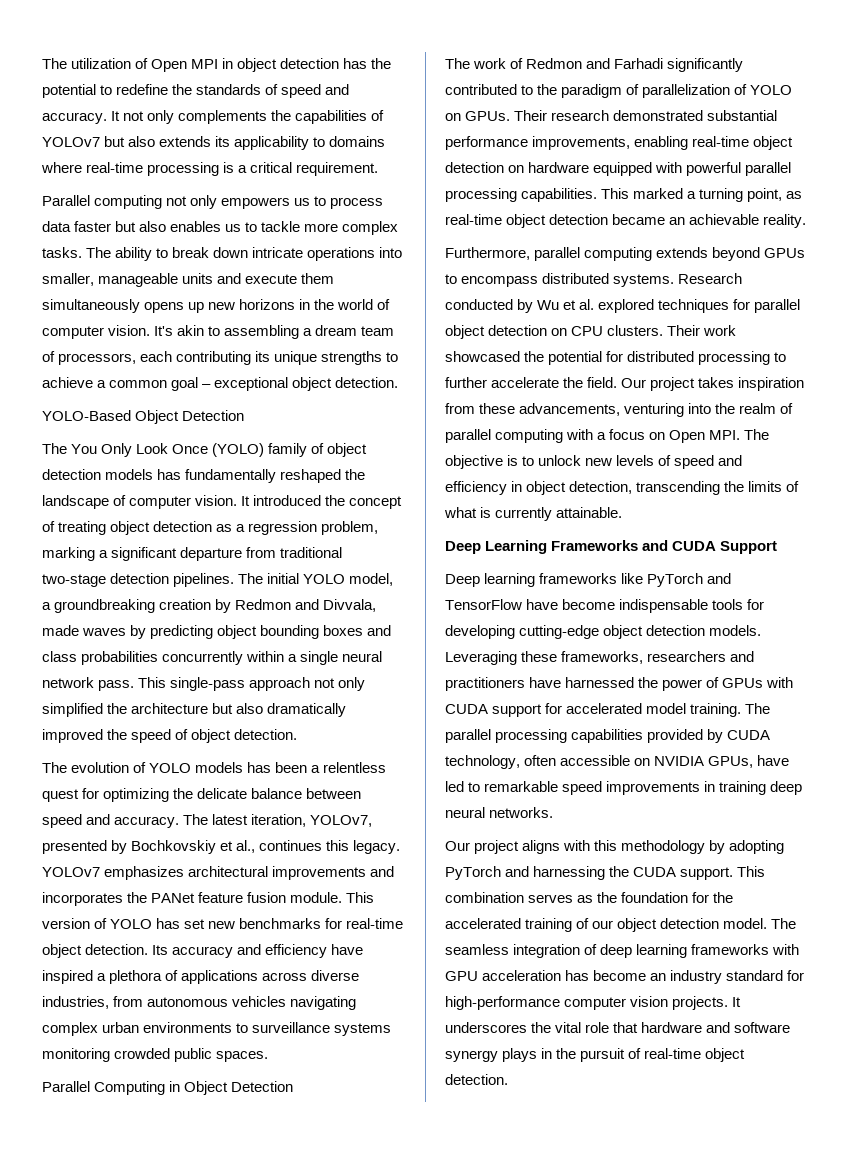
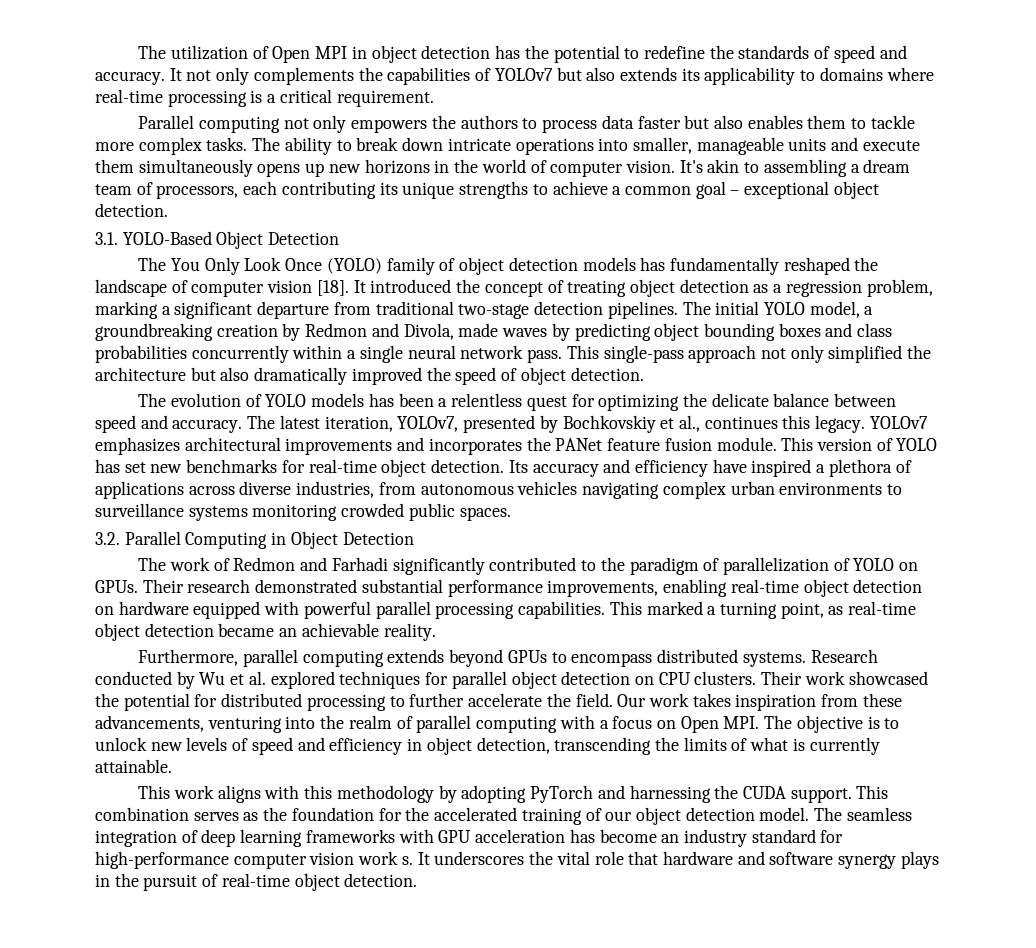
[294,198,311,206] us -> [431,115,518,129] the authors
[225,224,242,232] us -> [807,115,847,129] them
(399, 382) none -> [95,232,118,245] 3.1.
[195,495,238,506] vision. -> [267,280,349,296] vision [18].
[323,599,377,612] Divvala, -> [403,323,454,340] Divola,
(269, 1056) none -> [95,532,120,545] 3.2.
[650,377,696,391] project -> [648,693,689,707] work
[445,540,778,554] [445,573,732,587] [445,599,765,613] [445,625,762,639] [445,651,755,665] [445,677,794,691] [445,703,771,717] [445,729,771,743] [445,755,790,769] [445,781,803,795] [445,807,554,818] [445,840,520,854] Deep Learning Frameworks and CUDA Support // Deep learning frameworks like PyTorch and TensorFlow have become indispensable tools for developing cutting-edge object detection models. Leveraging these frameworks, researchers and practitioners have harnessed the power of GPUs with CUDA support for accelerated model training. The parallel processing capabilities provided by CUDA technology, often accessible on NVIDIA GPUs, have led to remarkable speed improvements in training deep neural networks. // Our project -> [138,785,214,799] This work
[672,996,729,1010] projects. -> [358,851,413,865] work s.

